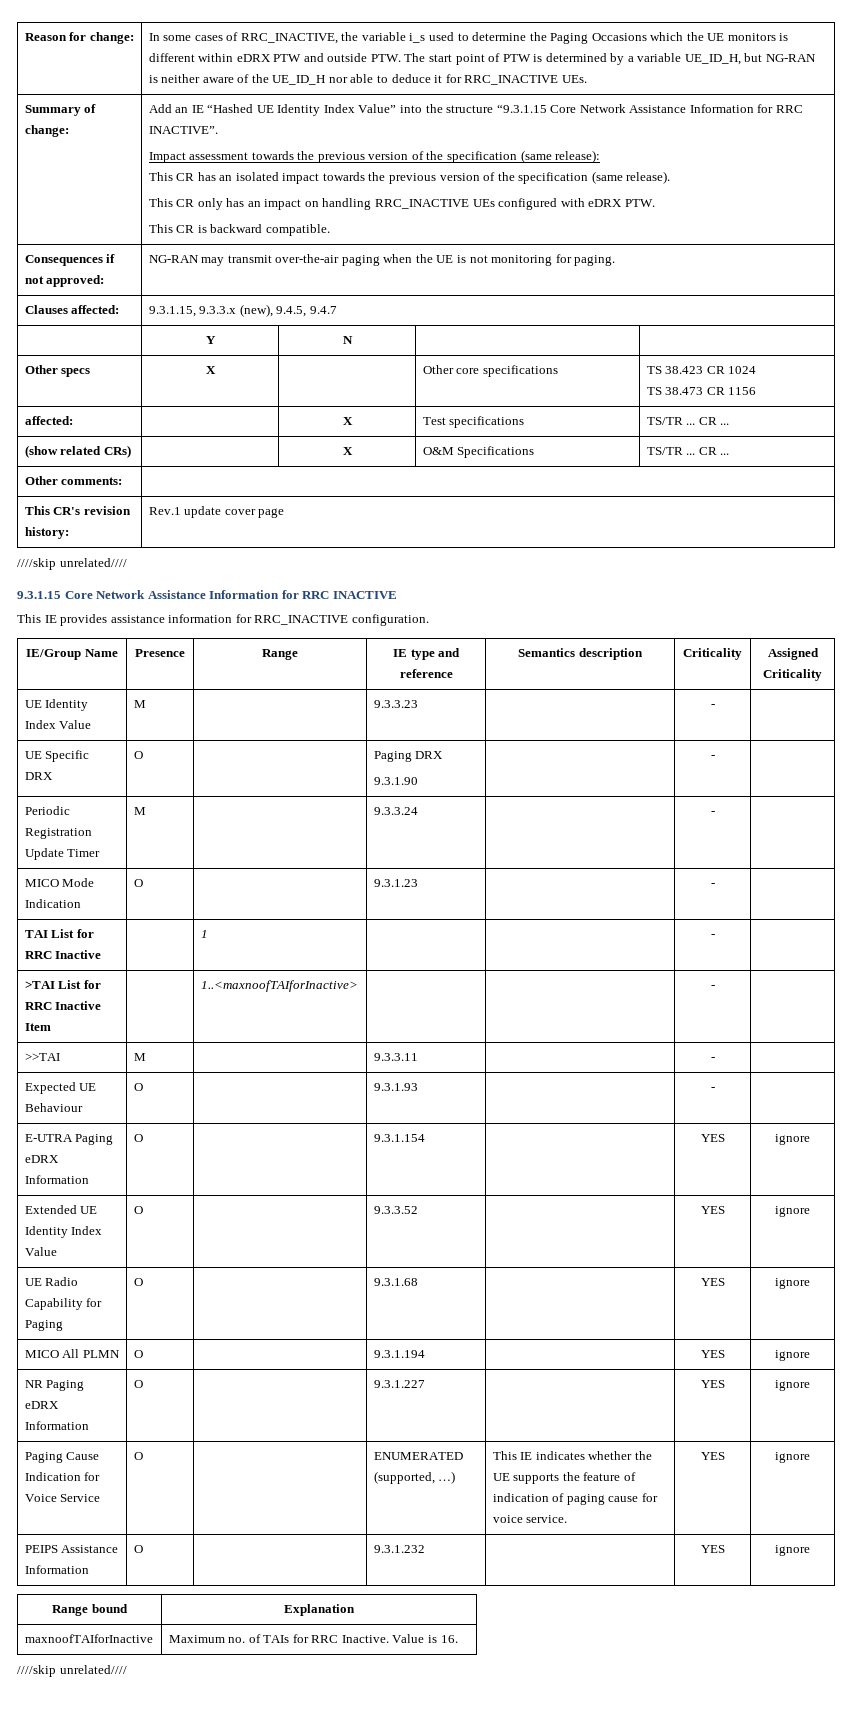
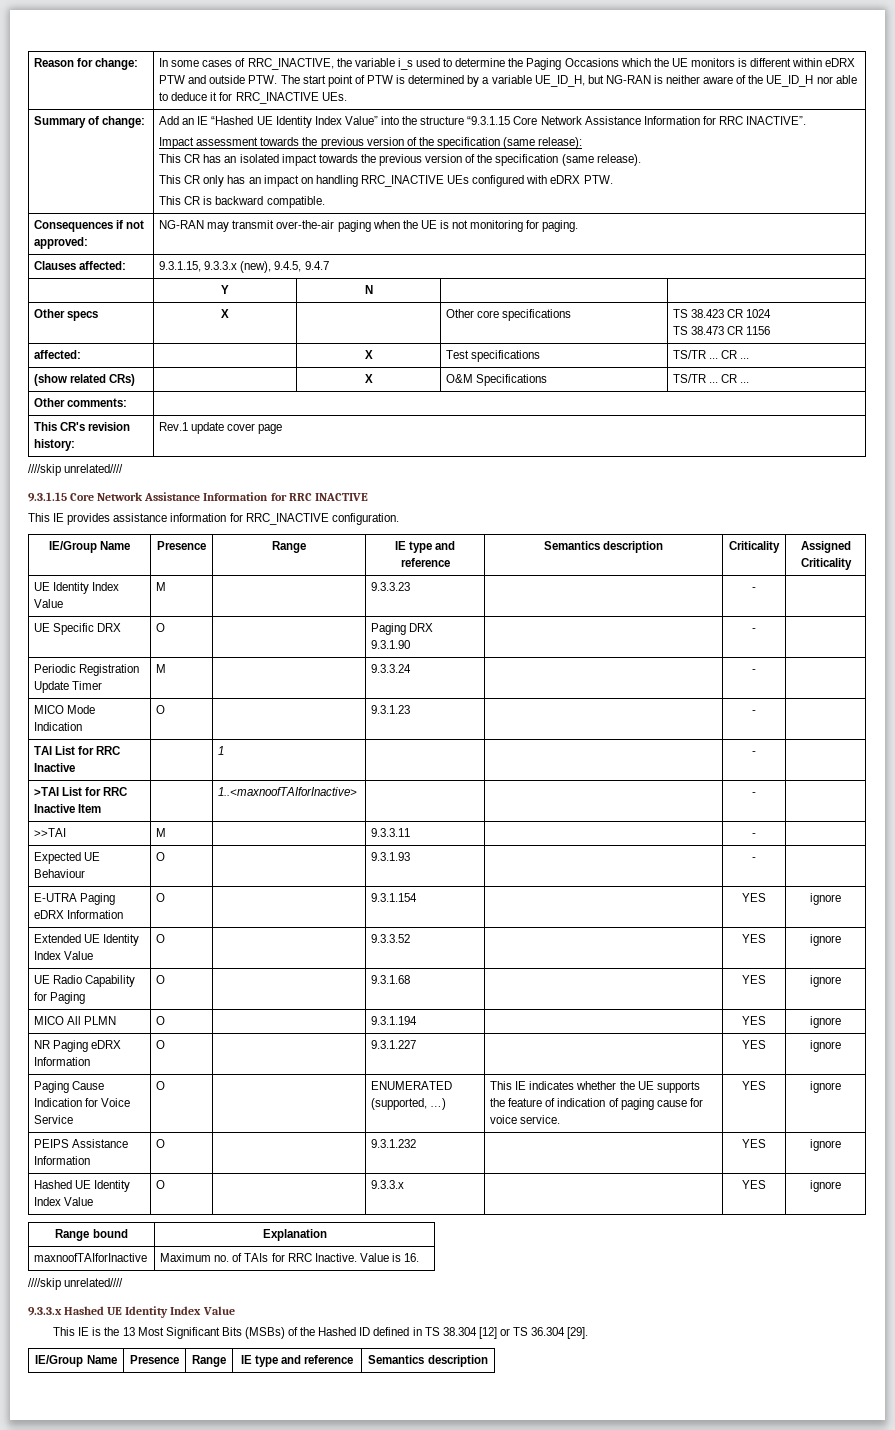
(810, 1550) none -> [34,1180,131,1192] [34,1197,94,1206] [156,1180,166,1189] [371,1180,405,1189] [742,1180,766,1189] [810,1180,841,1192] // Hashed UE Identity Index Value | O | | 9.3.3.x | | YES | ignore
(127, 1669) none -> [28,1306,235,1318] [53,1327,589,1339] [35,1355,117,1367] [130,1355,179,1364] [192,1355,226,1367] [240,1355,354,1367] [368,1355,488,1367] // 9.3.3.x Hashed UE Identity Index Value // This IE is the 13 Most Significant Bits (MSBs) of the Hashed ID defined in TS 38.304 [12] or TS 36.304 [29]. // IE/Group Name | Presence | Range | IE type and reference | Semantics description

